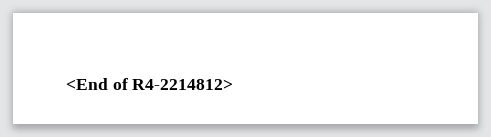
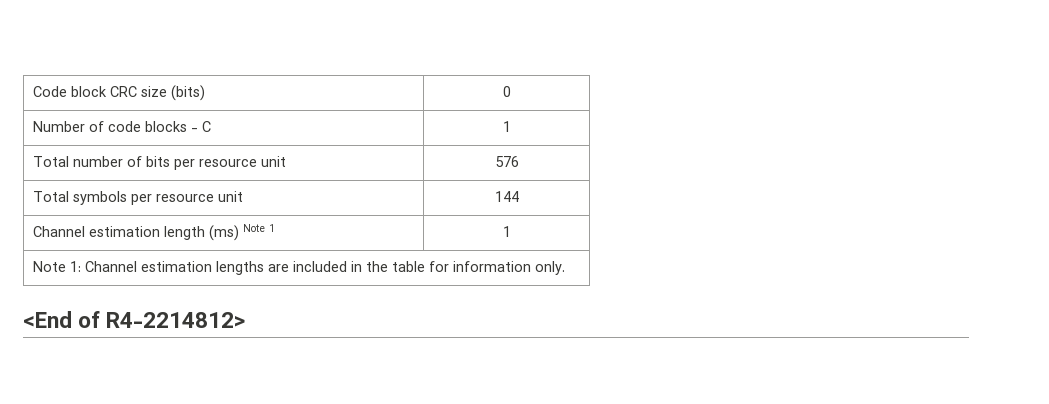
(66, 84) none -> [33,85,206,101] [502,86,511,97] [33,121,212,132] [502,121,511,132] [33,156,287,170] [494,156,519,167] [33,191,244,205] [494,191,519,202] [33,224,276,241] [502,226,511,237] [33,261,566,275] Code block CRC size (bits) | 0 // Number of code blocks - C | 1 // Total number of bits per resource unit | 576 // Total symbols per resource unit | 144 // Channel estimation length (ms) Note 1 | 1 // Note 1: Channel estimation lengths are included in the table for information only. //

